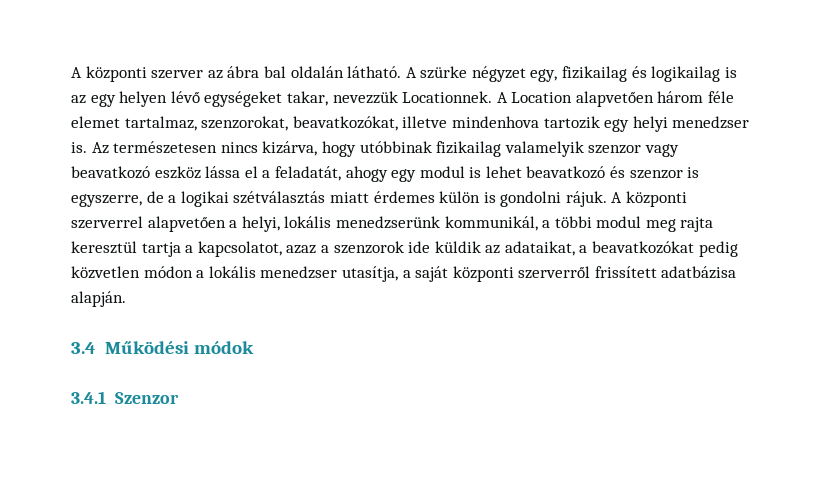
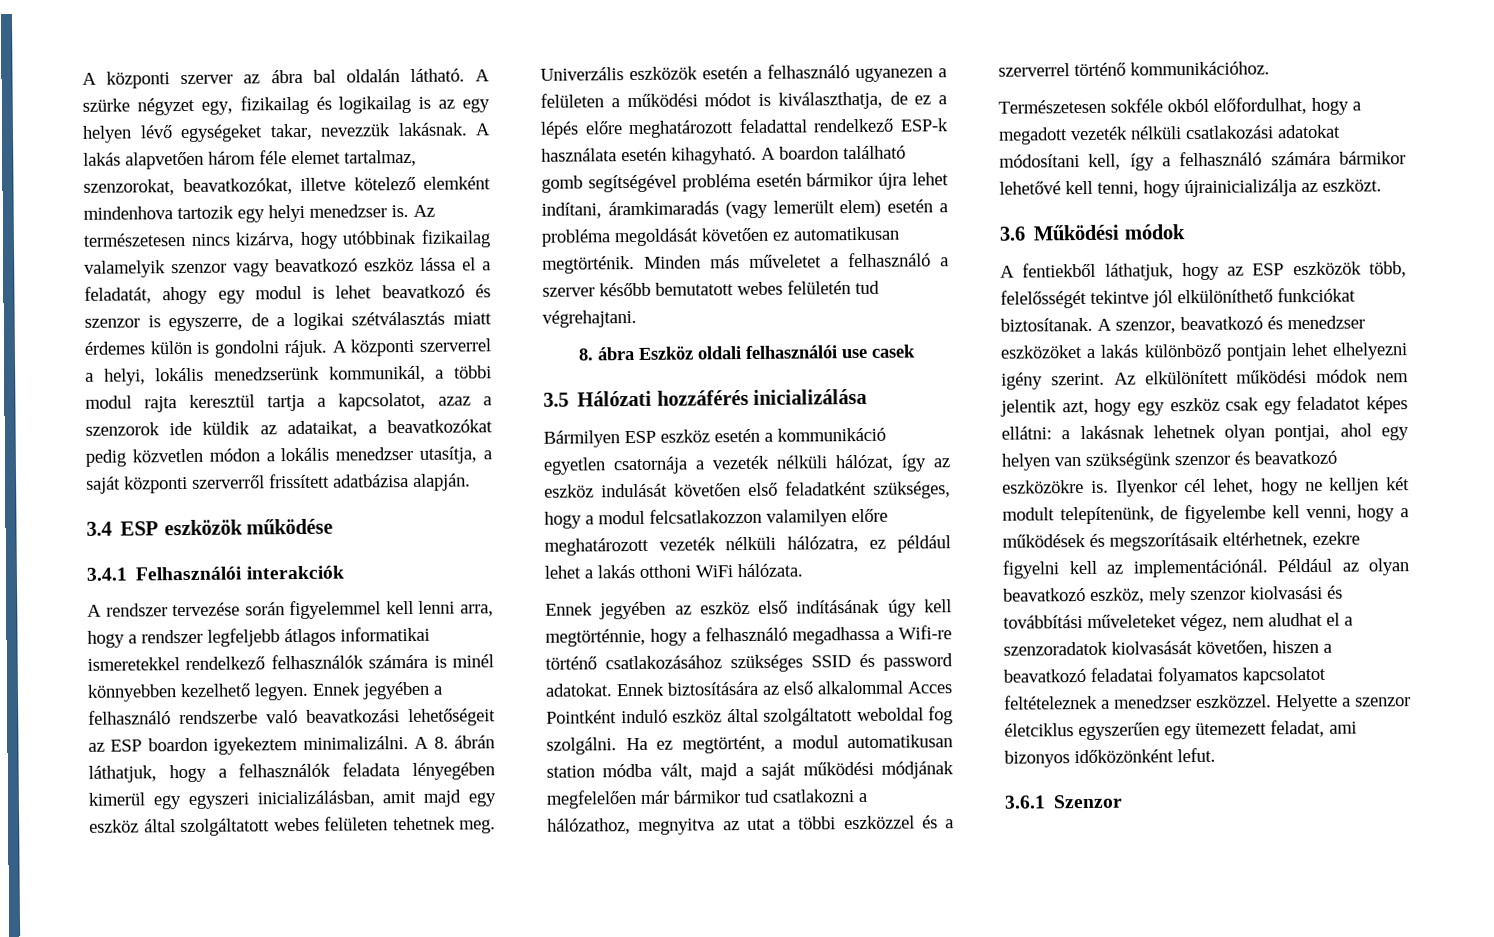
[402,91,573,103] Locationnek. A Location -> [397,122,491,137] [83,152,121,166] lakásnak. A lakás
(448, 122) none -> [353,176,491,191] kötelező elemként
[147,216,226,232] alapvetően -> (491, 345) none
[645,219,676,232] meg -> (132, 402) none
[104,341,254,354] [71,391,106,404] Működési módok // 3.4.1 -> [120,518,334,536] [86,565,344,581] [87,600,494,620] [87,626,430,648] [87,654,494,671] [87,681,443,702] [88,708,496,727] [88,735,495,755] [88,762,496,783] [88,789,496,810] [89,816,496,837] [540,64,947,83] [540,91,947,110] [540,118,949,139] [541,145,906,165] [541,172,949,193] [541,199,948,219] [541,226,899,247] [542,252,949,274] [542,280,880,297] [542,309,637,328] [577,344,916,361] [543,388,868,407] [543,427,886,448] [543,454,950,475] [544,480,951,499] [544,508,888,529] [544,535,951,556] [544,563,803,579] [545,599,952,620] [545,625,952,647] [545,653,953,673] [545,680,953,697] [546,706,953,726] [546,734,953,755] [546,761,954,781] [546,789,867,809] [547,815,954,835] [998,61,1270,77] [998,97,1361,115] [998,124,1341,145] [999,151,1406,171] [999,178,1382,198] [999,224,1185,241] [1000,261,1407,281] [1000,287,1356,309] [1000,315,1365,334] [1000,342,1408,361] [1001,369,1409,390] [1000,395,1408,417] [1001,423,1409,442] [1001,450,1337,471] [1002,477,1410,497] [1002,504,1409,525] [1002,531,1360,551] [1002,558,1409,579] [1003,585,1343,605] [1003,612,1353,632] [1003,639,1332,658] [1003,666,1326,686] [1004,693,1411,712] [1004,719,1357,741] [1004,747,1216,768] [1004,795,1046,809] ESP eszközök működése // 3.4.1 Felhasználói interakciók // A rendszer tervezése során figyelemmel kell lenni arra, hogy a rendszer legfeljebb átlagos informatikai ismeretekkel rendelkező felhasználók számára is minél könnyebben kezelhető legyen. Ennek jegyében a felhasználó rendszerbe való beavatkozási lehetőségeit az ESP boardon igyekeztem minimalizálni. A 8. ábrán láthatjuk, hogy a felhasználók feladata lényegében kimerül egy egyszeri inicializálásban, amit majd egy eszköz által szolgáltatott webes felületen tehetnek meg. Univerzális eszközök esetén a felhasználó ugyanezen a felületen a működési módot is kiválaszthatja, de ez a lépés előre meghatározott feladattal rendelkező ESP-k használata esetén kihagyható. A boardon található gomb segítségével probléma esetén bármikor újra lehet indítani, áramkimaradás (vagy lemerült elem) esetén a probléma megoldását követően ez automatikusan megtörténik. Minden más műveletet a felhasználó a szerver később bemutatott webes felületén tud végrehajtani. // 8. ábra Eszköz oldali felhasználói use casek // 3.5 Hálózati hozzáférés inicializálása // Bármilyen ESP eszköz esetén a kommunikáció egyetlen csatornája a vezeték nélküli hálózat, így az eszköz indulását követően első feladatként szükséges, hogy a modul felcsatlakozzon valamilyen előre meghatározott vezeték nélküli hálózatra, ez például lehet a lakás otthoni WiFi hálózata. // Ennek jegyében az eszköz első indításának úgy kell megtörténnie, hogy a felhasználó megadhassa a Wifi-re történő csatlakozásához szükséges SSID és password adatokat. Ennek biztosítására az első alkalommal Acces Pointként induló eszköz által szolgáltatott weboldal fog szolgálni. Ha ez megtörtént, a modul automatikusan station módba vált, majd a saját működési módjának megfelelően már bármikor tud csatlakozni a hálózathoz, megnyitva az utat a többi eszközzel és a szerverrel történő kommunikációhoz. // Természetesen sokféle okból előfordulhat, hogy a megadott vezeték nélküli csatlakozási adatokat módosítani kell, így a felhasználó számára bármikor lehetővé kell tenni, hogy újrainicializálja az eszközt. // 3.6 Működési módok // A fentiekből láthatjuk, hogy az ESP eszközök több, felelősségét tekintve jól elkülöníthető funkciókat biztosítanak. A szenzor, beavatkozó és menedzser eszközöket a lakás különböző pontjain lehet elhelyezni igény szerint. Az elkülönített működési módok nem jelentik azt, hogy egy eszköz csak egy feladatot képes ellátni: a lakásnak lehetnek olyan pontjai, ahol egy helyen van szükségünk szenzor és beavatkozó eszközökre is. Ilyenkor cél lehet, hogy ne kelljen két modult telepítenünk, de figyelembe kell venni, hogy a működések és megszorításaik eltérhetnek, ezekre figyelni kell az implementációnál. Például az olyan beavatkozó eszköz, mely szenzor kiolvasási és továbbítási műveleteket végez, nem aludhat el a szenzoradatok kiolvasását követően, hiszen a beavatkozó feladatai folyamatos kapcsolatot feltételeznek a menedzser eszközzel. Helyette a szenzor életciklus egyszerűen egy ütemezett feladat, ami bizonyos időközönként lefut. // 3.6.1

